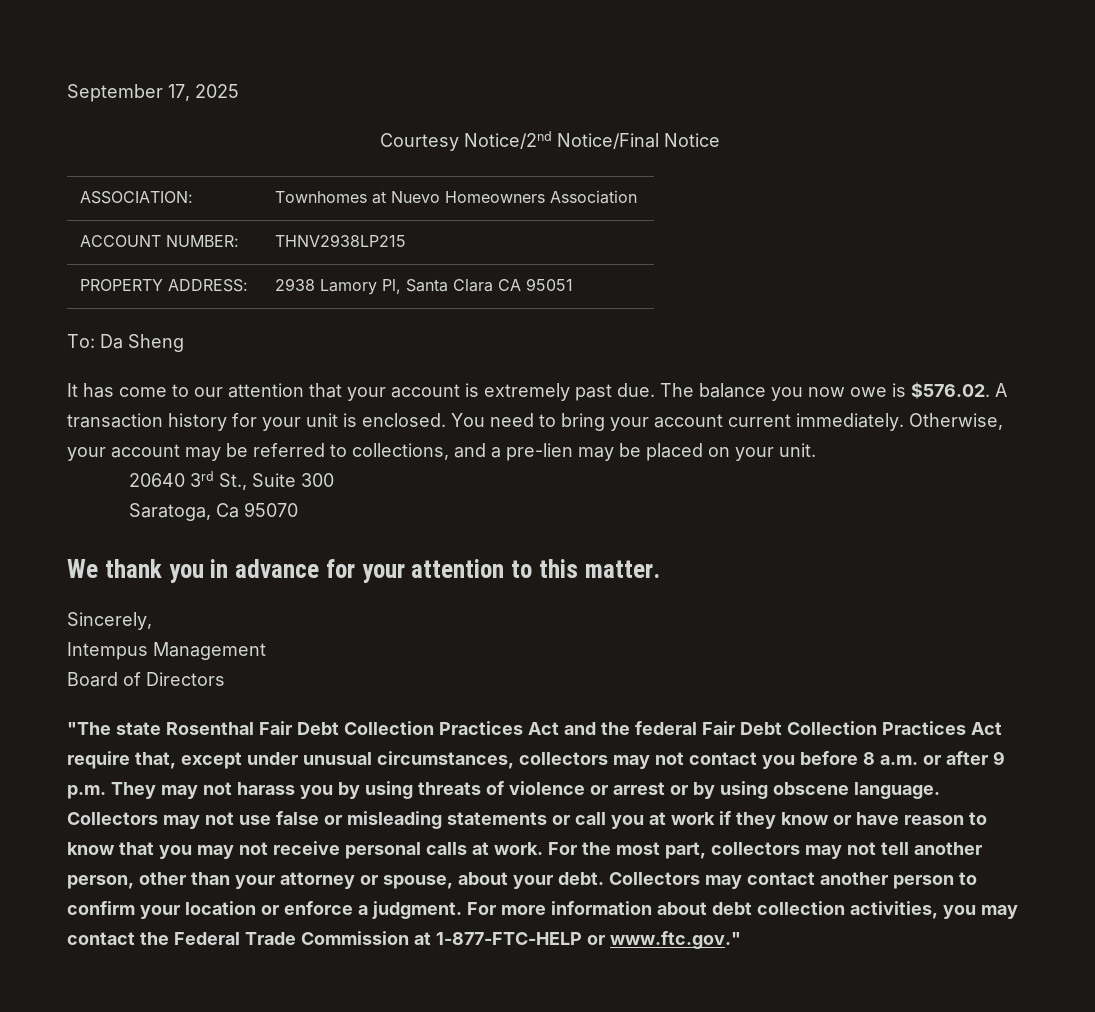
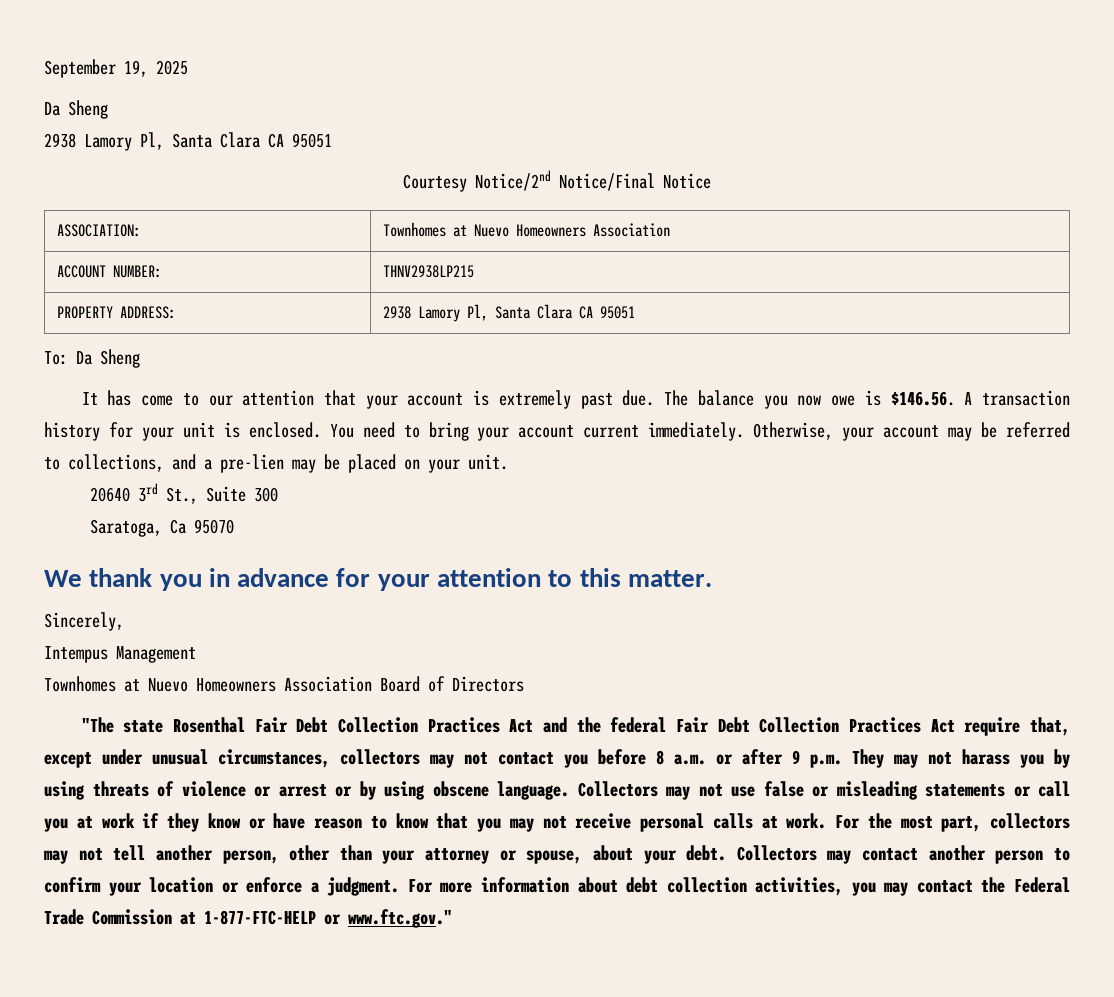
[168,84,190,101] 17, -> [124,60,148,77] 19,
(239, 91) none -> [44,100,108,119] [44,132,332,151] // Da Sheng // 2938 Lamory Pl, Santa Clara CA 95051
[911,382,990,399] $576.02. -> [890,391,955,406] $146.56.
(266, 651) none -> [44,676,372,692] Townhomes at Nuevo Homeowners Association

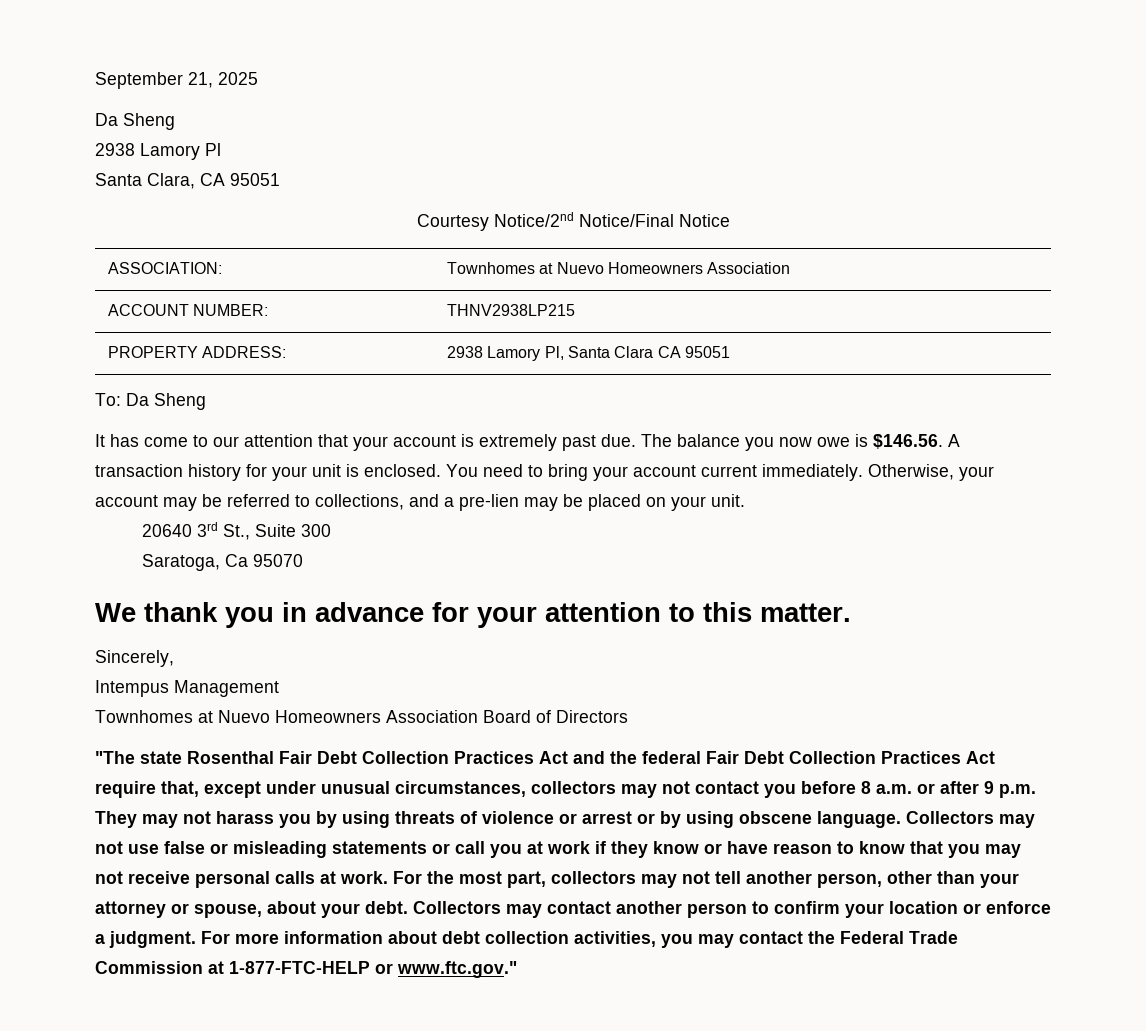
[124,60,148,77] 19, -> [188,72,213,88] 21,
[140,132,260,150] Pl, Santa Clara -> [205,143,221,156] [95,173,195,189] Pl // Santa Clara,

